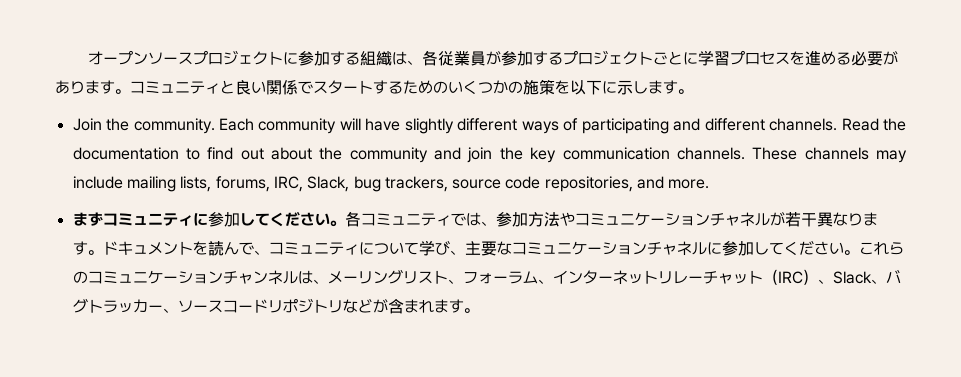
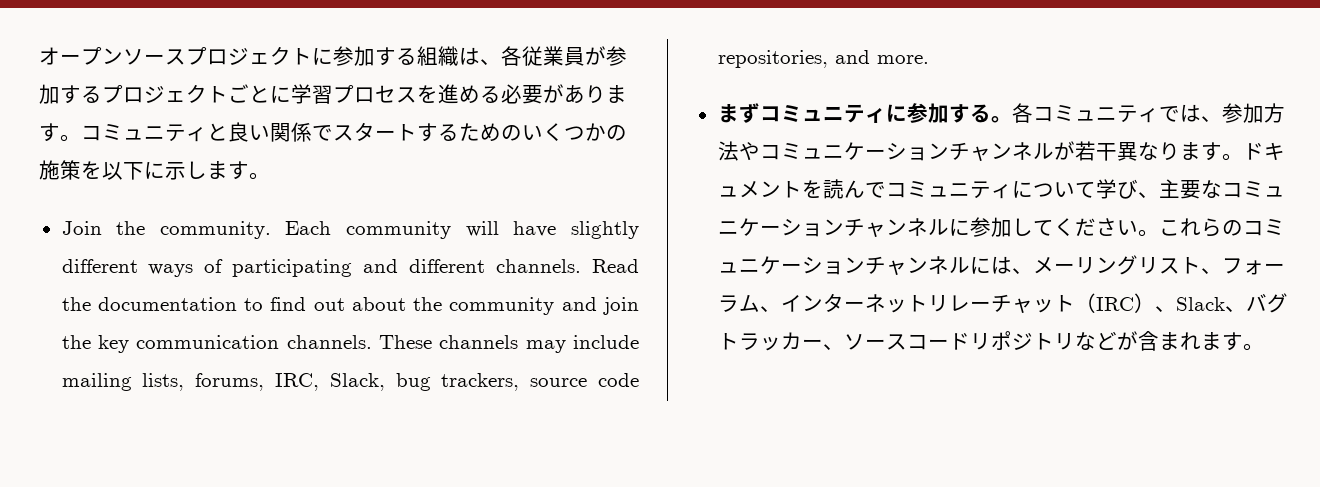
[239,211,330,227] してください -> [948,104,991,123] する
(740, 220) none -> [990,143,1012,159] ン
[253,250,269,255] 、 -> (886, 190) none
(677, 249) none -> [885,219,907,235] ン
(298, 277) none -> [969,257,991,274] に

